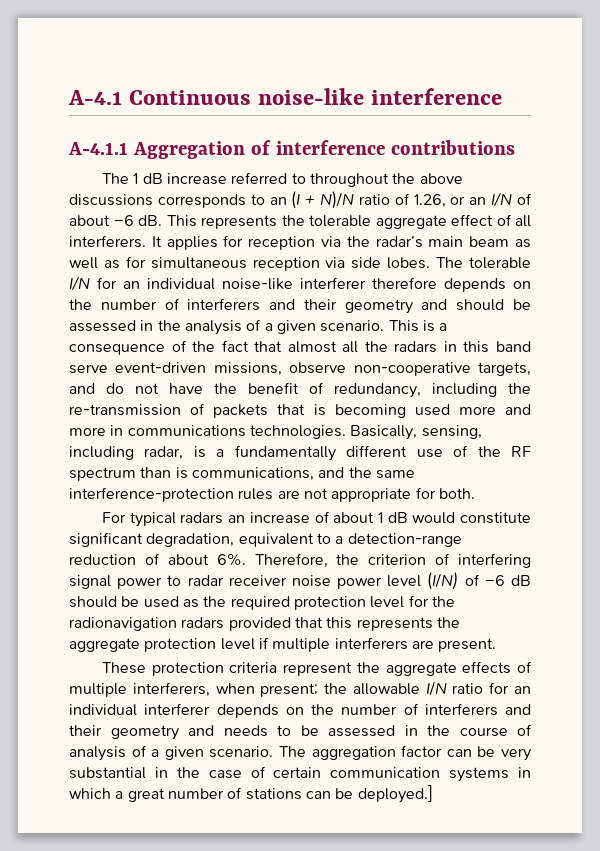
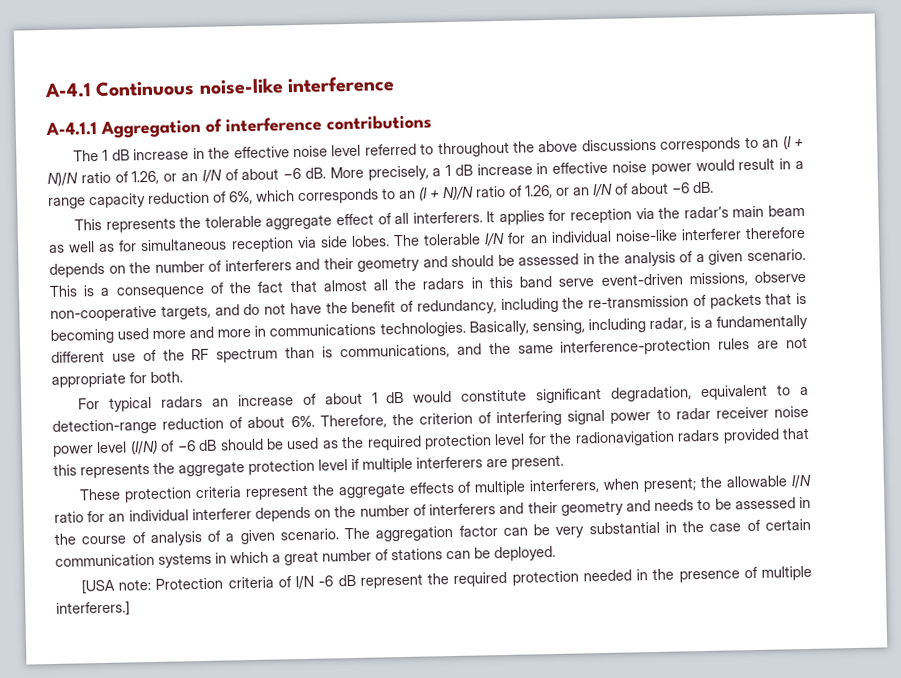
(227, 179) none -> [192,144,362,160] in the effective noise level
(162, 220) none -> [329,158,804,181] [48,181,714,209] More precisely, a 1 dB increase in effective noise power would result in a range capacity reduction of 6%, which corresponds to an (I + N)/N ratio of 1.26, or an I/N of about −6 dB. //
[357,785,433,803] deployed.] -> [494,545,556,562] [80,565,812,595] [56,600,130,617] deployed. // [USA note: Protection criteria of I/N -6 dB represent the required protection needed in the presence of multiple interferers.]

